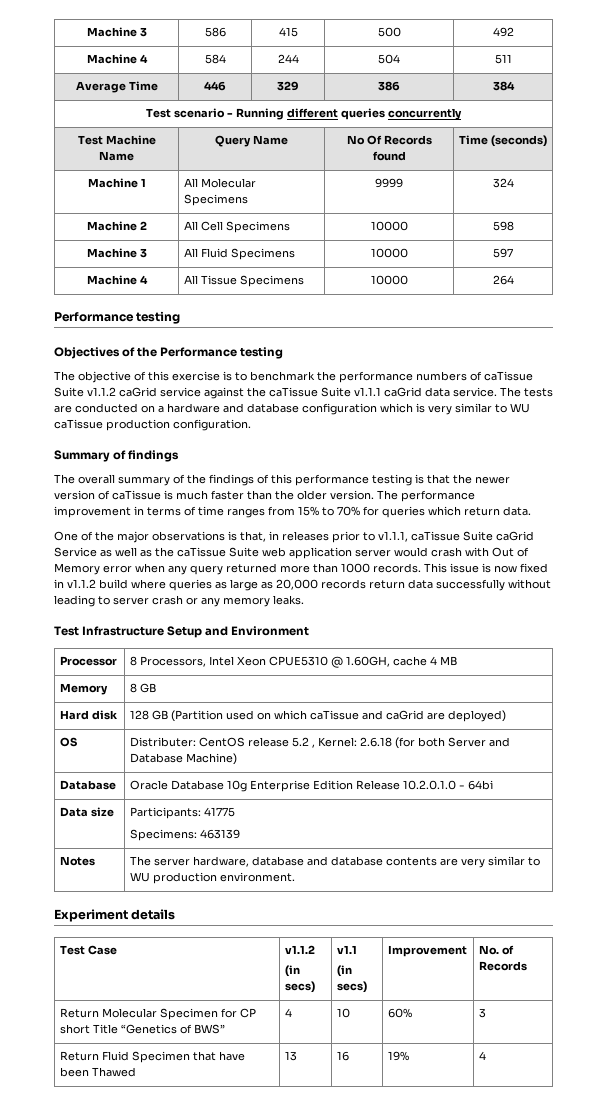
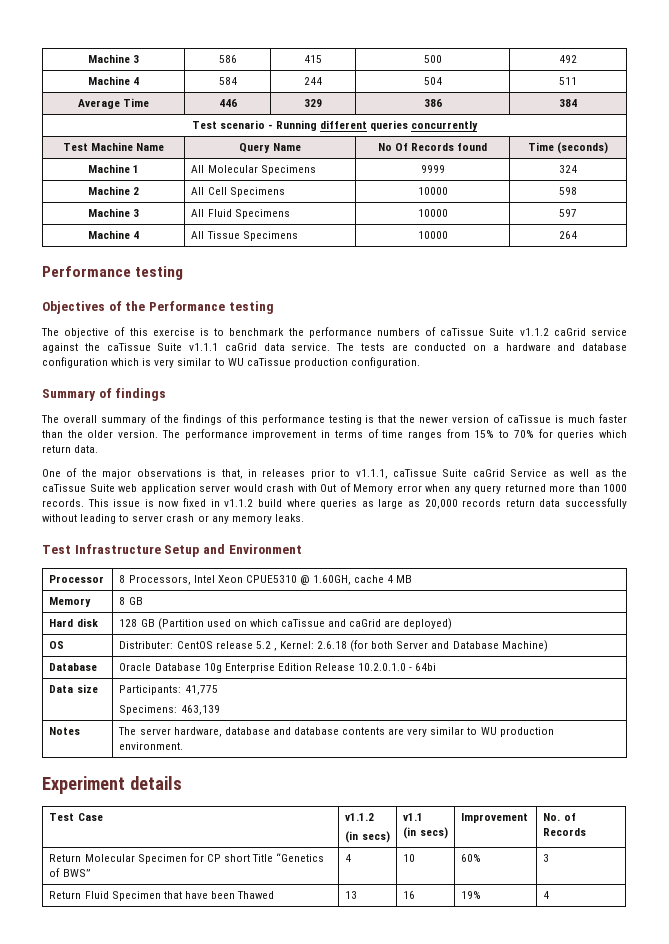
[203,807,235,817] 41775 -> [184,685,218,695] 41,775
[199,829,240,839] 463139 -> [180,705,220,715] 463,139

